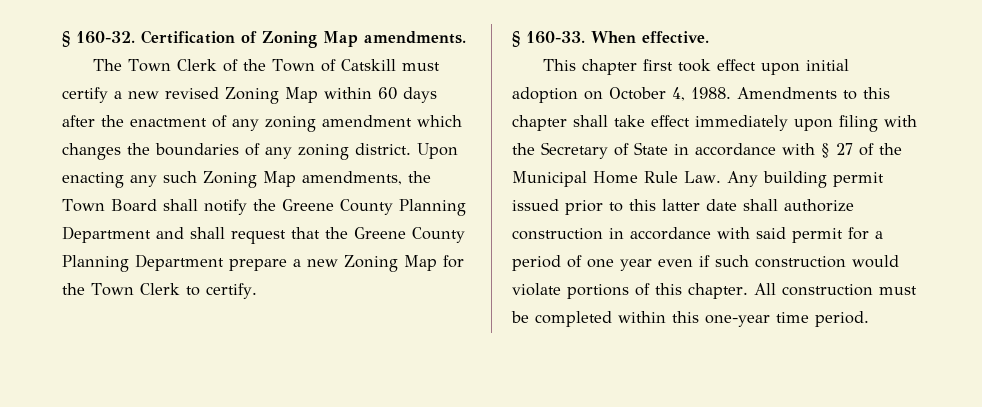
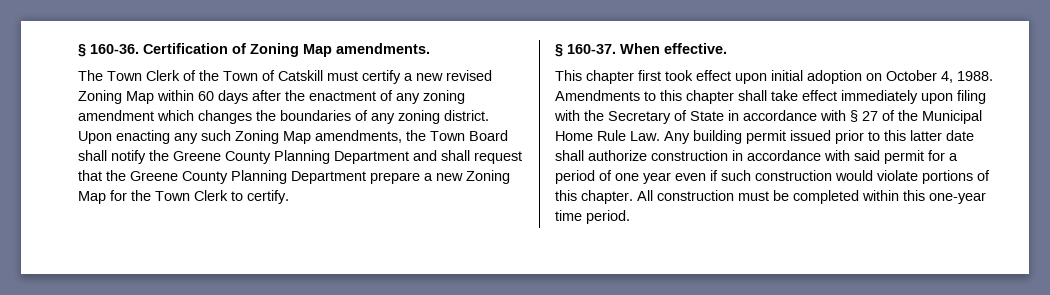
[62,31,135,47] § 160-32. -> [78,44,139,57] § 160-36.
[526,31,585,44] 160-33. -> [567,44,616,54] 160-37.

